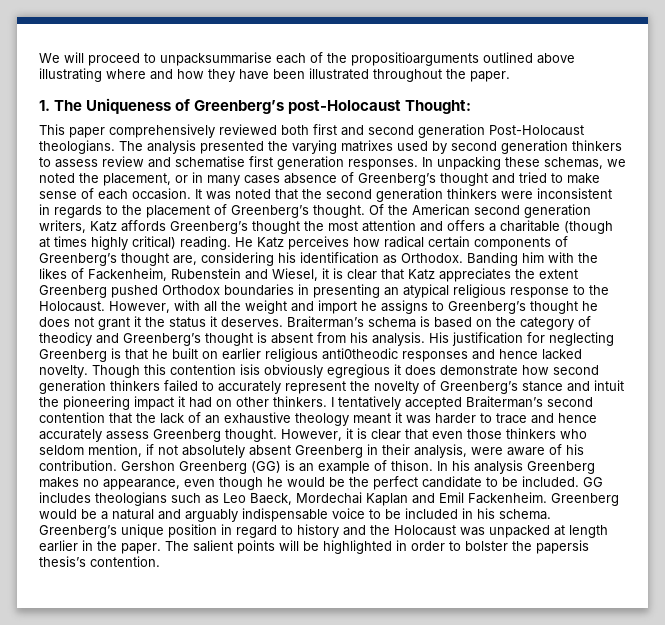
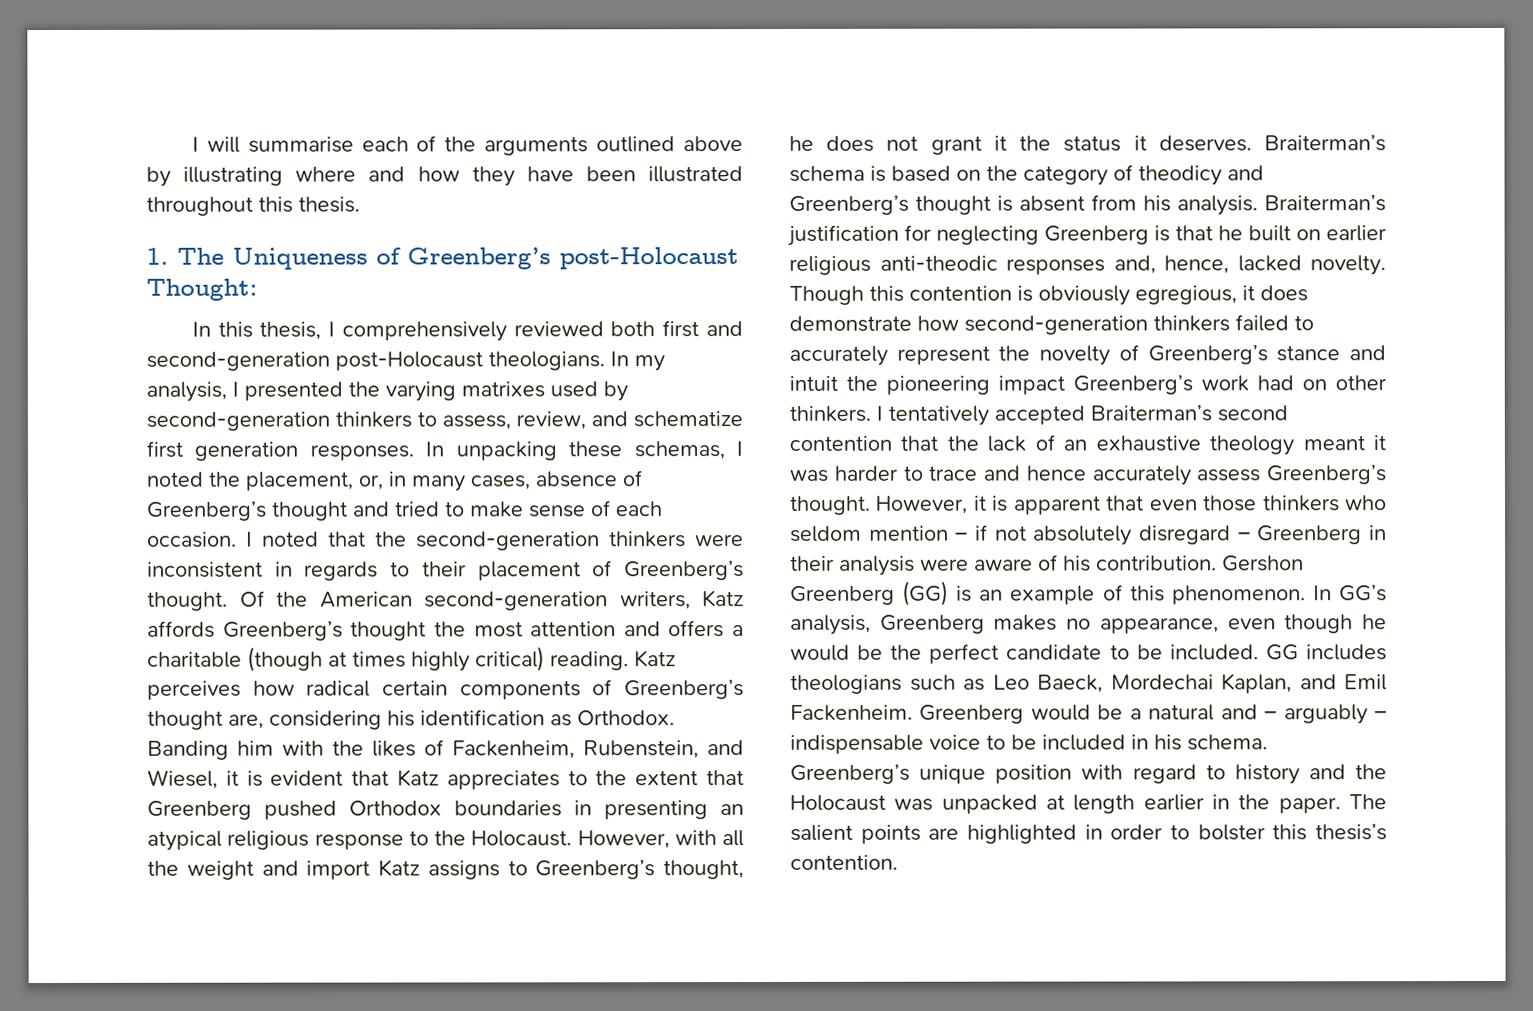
[39,52,272,66] We will proceed to unpacksummarise -> [191,136,354,153] I will summarise
[351,52,479,66] propositioarguments -> [484,136,589,156] arguments
(575, 58) none -> [146,166,171,187] by
[446,69,510,82] the paper. -> [258,196,360,213] this thesis.
[39,124,105,138] This paper -> [191,321,336,340] In this thesis, I
[368,124,584,138] [39,140,196,154] second generation Post-Holocaust theologians. The analysis -> [146,351,665,372] [146,381,239,402] second-generation post-Holocaust theologians. In my analysis, I
[451,140,622,154] [39,156,245,168] second generation thinkers to assess review and schematise -> [146,411,743,431] second-generation thinkers to assess, review, and schematize
[607,159,626,167] we -> [736,441,744,457] I
[175,175,188,183] or -> [358,474,383,490] or,
[244,175,280,184] cases -> [470,475,530,490] cases,
[195,189,231,200] It was -> [246,531,253,547] I
[326,188,443,202] second generation -> [416,531,600,551] second-generation
[122,205,142,215] the -> [421,561,467,577] their
[474,204,591,218] second generation -> [424,591,608,611] second-generation
[235,237,253,247] He -> (629, 661) none
[171,268,241,279] Rubenstein -> [583,740,699,759] Rubenstein,
[347,269,377,280] clear -> [270,770,344,786] evident
(511, 275) none -> [567,770,588,786] to
(578, 274) none -> [706,770,744,786] that
[361,301,377,311] he -> [378,859,420,877] Katz
[530,301,578,314] thought -> [663,860,744,880] thought,
[429,332,449,343] His -> [1264,194,1386,212] Braiterman’s
[322,348,538,362] anti0theodic responses and hence -> [879,255,1229,275] anti-theodic responses and, hence,
[240,364,390,378] isis obviously egregious -> [1017,285,1237,306] is obviously egregious,
[553,365,599,375] [39,380,106,394] second generation -> [964,315,1148,335] second-generation
[178,396,185,407] it -> [1073,374,1249,395] Greenberg’s work
[153,429,221,442] Greenberg -> [1266,464,1386,485] Greenberg’s
[371,429,401,440] clear -> [1012,495,1101,515] apparent
[88,444,142,457] mention, -> [868,525,969,541] mention –
[249,445,291,456] absent -> [1139,525,1251,545] disregard –
[414,444,467,458] analysis, -> [839,555,915,576] analysis
[391,460,523,474] thison. In his analysis -> [1129,584,1387,605] [790,614,871,635] this phenomenon. In GG’s analysis,
[366,493,408,506] Kaplan -> [1221,673,1292,694] Kaplan,
[185,509,238,522] arguably -> [1264,704,1387,725] – arguably –
[221,524,232,535] in -> [1081,764,1124,780] with
[279,540,319,551] will be -> [928,827,960,840] are
[512,540,589,554] the papersis -> [1272,824,1308,841] this

